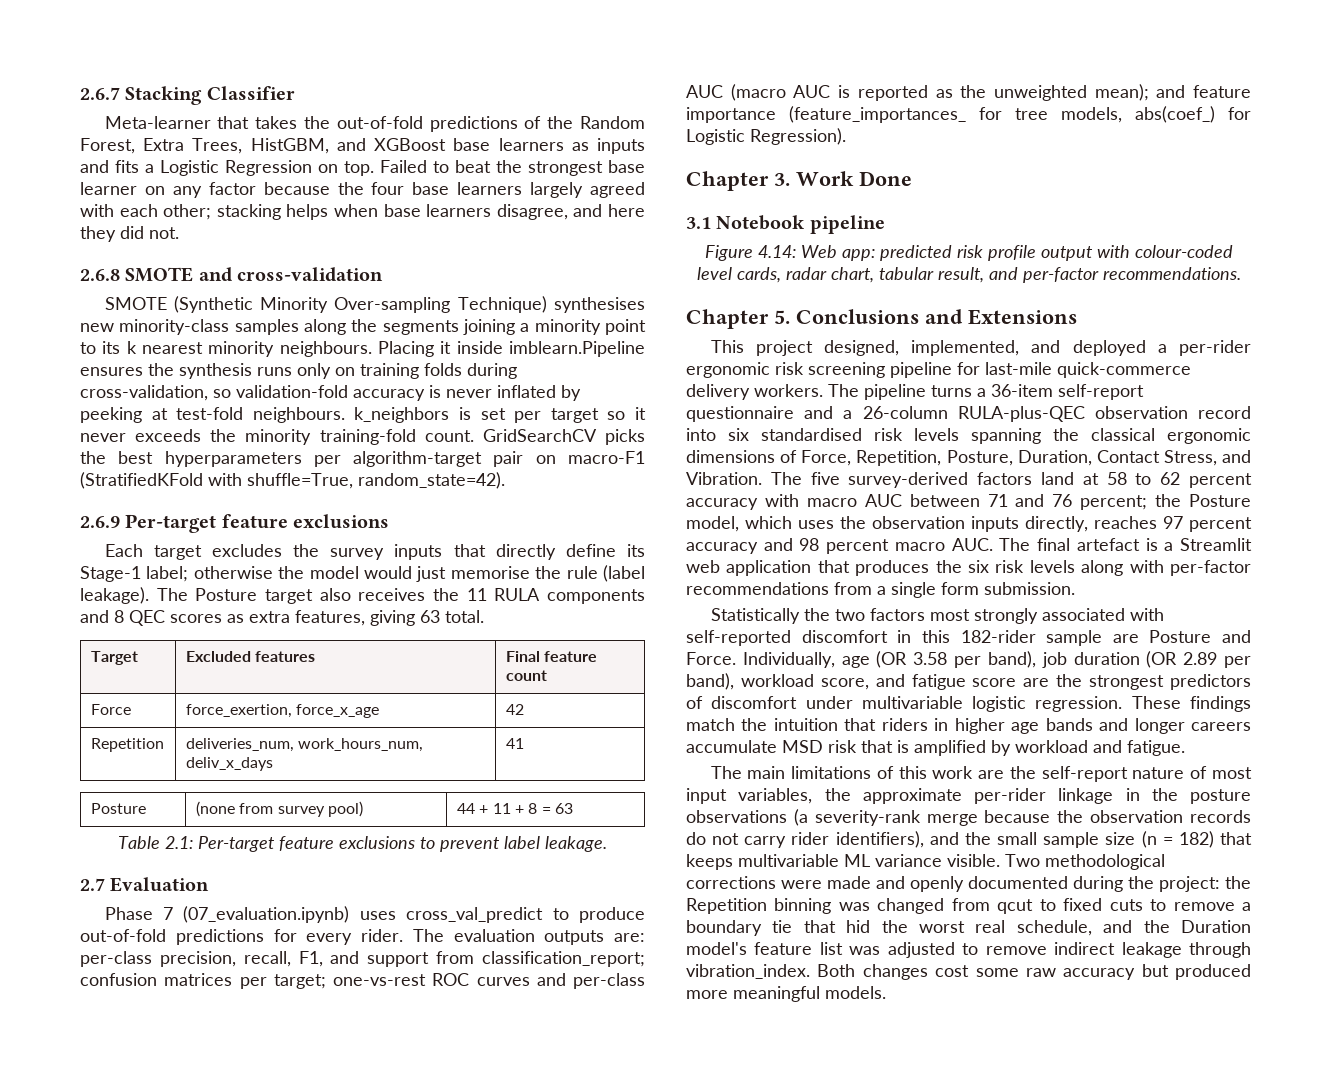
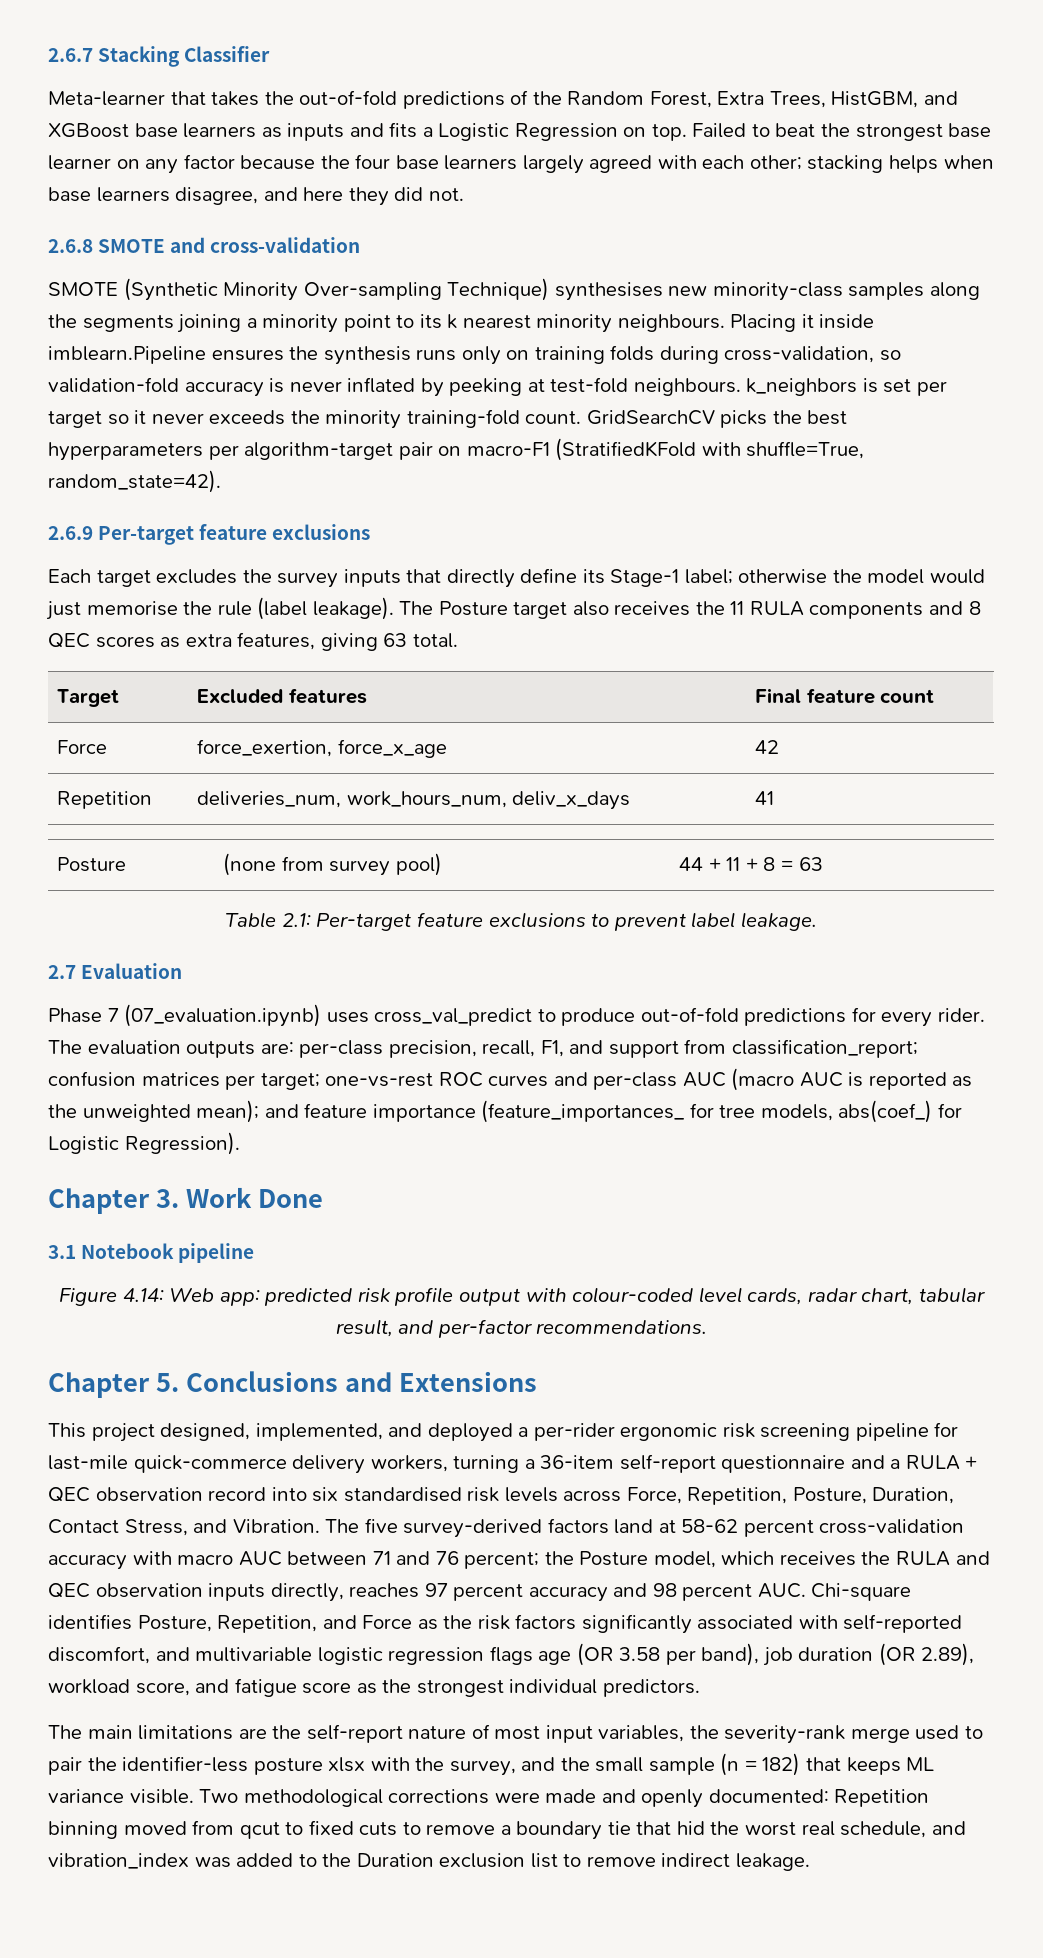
[754,384,972,400] workers. The pipeline turns -> [370,1455,520,1473] workers, turning
[862,406,1085,422] 26-column RULA-plus-QEC -> [905,1455,978,1470] [48,1487,90,1502] RULA + QEC
[971,428,1251,444] [686,450,798,463] spanning the classical ergonomic dimensions of -> [563,1490,622,1502] across
[1106,472,1252,488] 58 to 62 percent -> [681,1519,965,1537] 58-62 percent cross-validation
[798,516,866,529] uses the -> [779,1551,990,1566] [48,1583,90,1598] receives the RULA and QEC
[894,538,1252,551] [686,560,1251,576] [686,582,1075,598] [710,608,1164,624] [686,630,1251,646] [686,652,835,668] macro AUC. The final artefact is a Streamlit web application that produces the six risk levels along with per-factor recommendations from a single form submission. // Statistically the two factors most strongly associated with self-reported discomfort in this 182-rider sample are Posture and Force. Individually, -> [757,1583,912,1601] [48,1614,963,1634] [48,1646,533,1665] AUC. Chi-square identifies Posture, Repetition, and Force as the risk factors significantly associated with self-reported discomfort, and multivariable logistic regression flags
[1183,652,1251,668] [686,673,734,690] 2.89 per band), -> [921,1643,975,1666] 2.89),
[1023,674,1251,690] [686,696,1251,712] [686,718,1251,734] [686,740,1185,756] are the strongest predictors of discomfort under multivariable logistic regression. These findings match the intuition that riders in higher age bands and longer careers accumulate MSD risk that is amplified by workload and fatigue. -> [356,1679,700,1697] as the strongest individual predictors.
[876,766,974,779] of this work -> (234, 1732) none
[862,788,1251,804] [686,809,1251,826] [686,831,924,848] approximate per-rider linkage in the posture observations (a severity-rank merge because the observation records do not carry rider identifiers), -> [724,1725,984,1744] [48,1756,516,1776] severity-rank merge used to pair the identifier-less posture xlsx with the survey,
[1105,832,1136,845] size -> (715, 1766) none
[738,854,839,867] multivariable -> (901, 1766) none
[968,876,1251,892] [686,898,945,914] documented during the project: the Repetition binning was changed -> [708,1789,930,1807] [48,1821,187,1839] documented: Repetition binning moved
[1143,920,1251,933] [686,942,1251,958] [686,964,1251,980] [686,986,886,1002] the Duration model's feature list was adjusted to remove indirect leakage through vibration_index. Both changes cost some raw accuracy but produced more meaningful models. -> [48,1853,810,1871] vibration_index was added to the Duration exclusion list to remove indirect leakage.

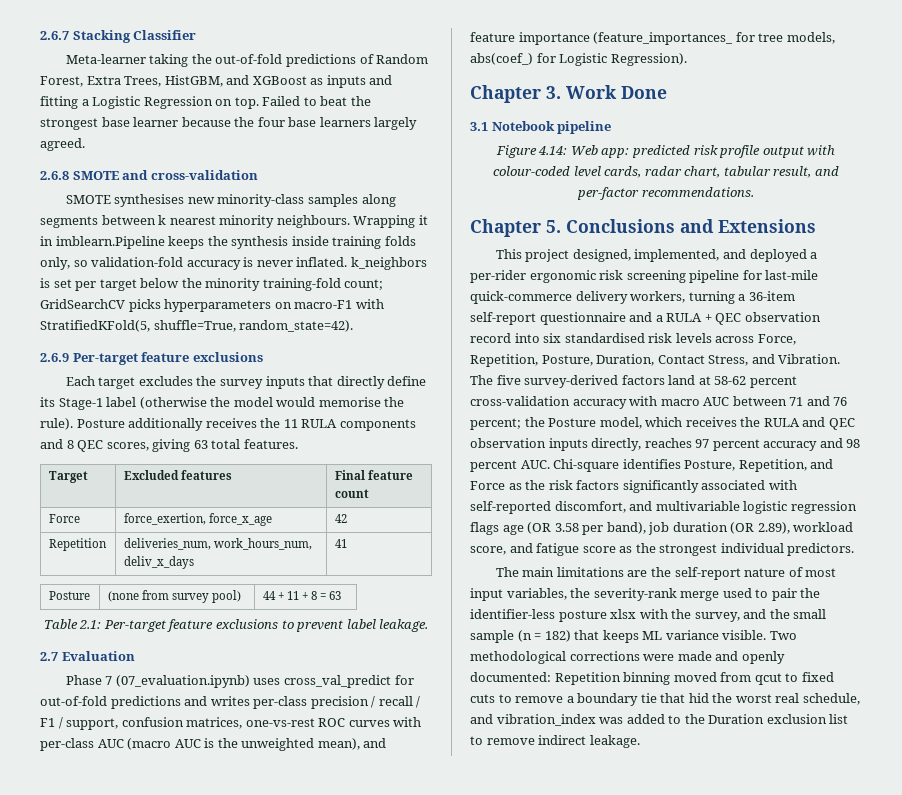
[170,91,260,106] that takes -> [149,54,189,67] taking
[532,91,562,105] the -> (374, 59) none
[134,123,257,138] base learners -> (307, 80) none
[389,122,418,138] fits -> [40,96,78,109] fitting
[116,154,235,174] on any factor -> (179, 122) none
[589,155,994,173] [48,187,464,206] agreed with each other; stacking helps when base learners disagree, and here they did not. -> [40,138,85,151] agreed.
[123,278,550,301] (Synthetic Minority Over-sampling Technique) -> (111, 199) none
[48,314,875,333] [48,345,875,365] the segments joining a minority point to its k nearest minority neighbours. Placing it inside imblearn.Pipeline ensures the synthesis runs only on training folds during cross-validation, -> [40,215,428,228] [40,236,416,249] [40,257,70,270] segments between k nearest minority neighbours. Wrapping it in imblearn.Pipeline keeps the synthesis inside training folds only,
[347,377,741,397] inflated by peeking at test-fold neighbours. -> [296,257,348,267] inflated.
[107,410,286,425] so it never exceeds -> [140,278,180,288] below
[525,411,582,424] count. -> [344,279,384,290] count;
[772,410,848,425] [48,438,741,461] the best hyperparameters per algorithm-target pair on macro-F1 (StratifiedKFold with -> [164,299,384,312] [40,320,150,332] hyperparameters on macro-F1 with StratifiedKFold(5,
[684,569,828,584] label; otherwise -> [106,397,207,409] label (otherwise
[46,601,81,620] just -> (316, 402) none
[217,597,609,620] rule (label leakage). The Posture target also -> [40,418,204,431] rule). Posture additionally
[95,632,458,651] scores as extra features, giving 63 total. -> [106,439,298,452] scores, giving 63 total features.
[537,1007,985,1027] [48,1039,918,1058] [48,1071,320,1090] to produce out-of-fold predictions for every rider. The evaluation outputs are: per-class precision, recall, F1, and support from classification_report; confusion matrices per target; -> [394,675,414,685] [40,696,421,709] [40,717,243,730] for out-of-fold predictions and writes per-class precision / recall / F1 / support, confusion matrices,
[553,1072,588,1086] and -> [393,717,422,727] with
[868,1072,973,1090] reported as -> (215, 743) none
[196,1100,260,1123] mean); -> [317,738,360,750] mean),

